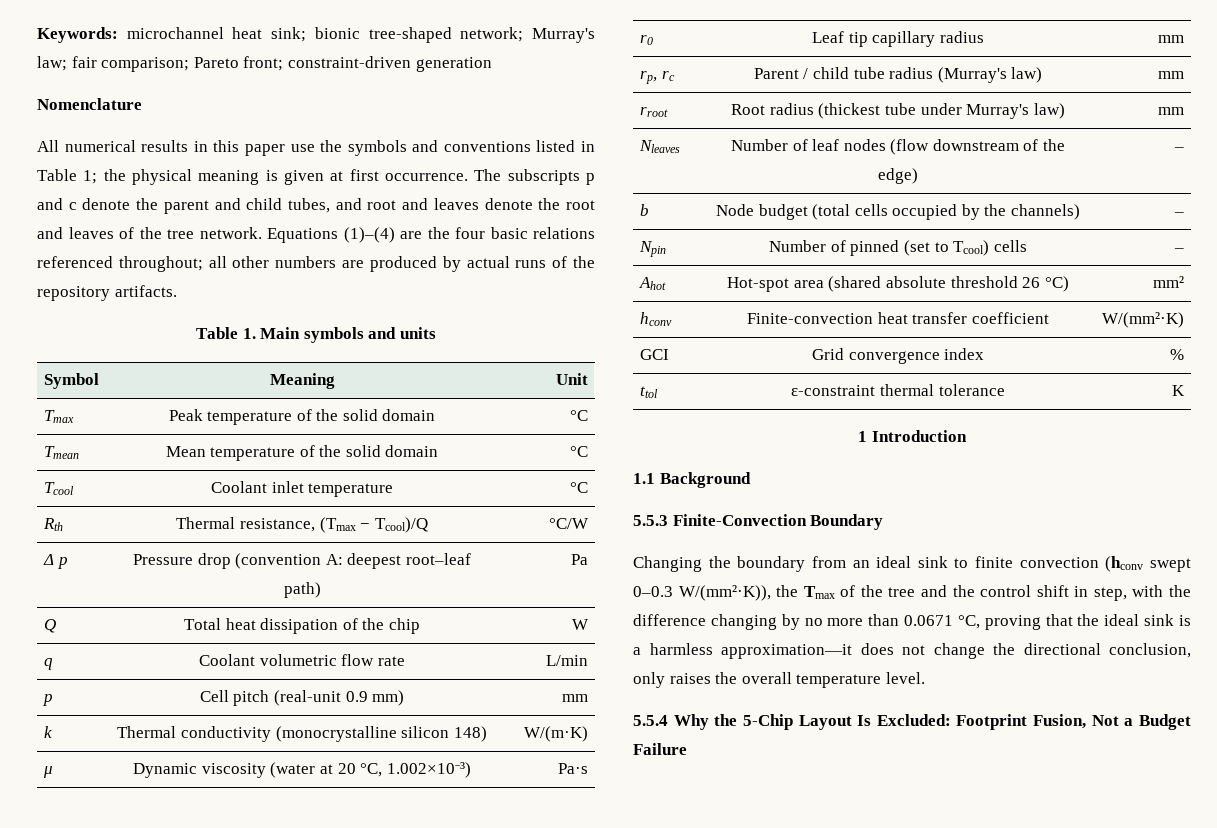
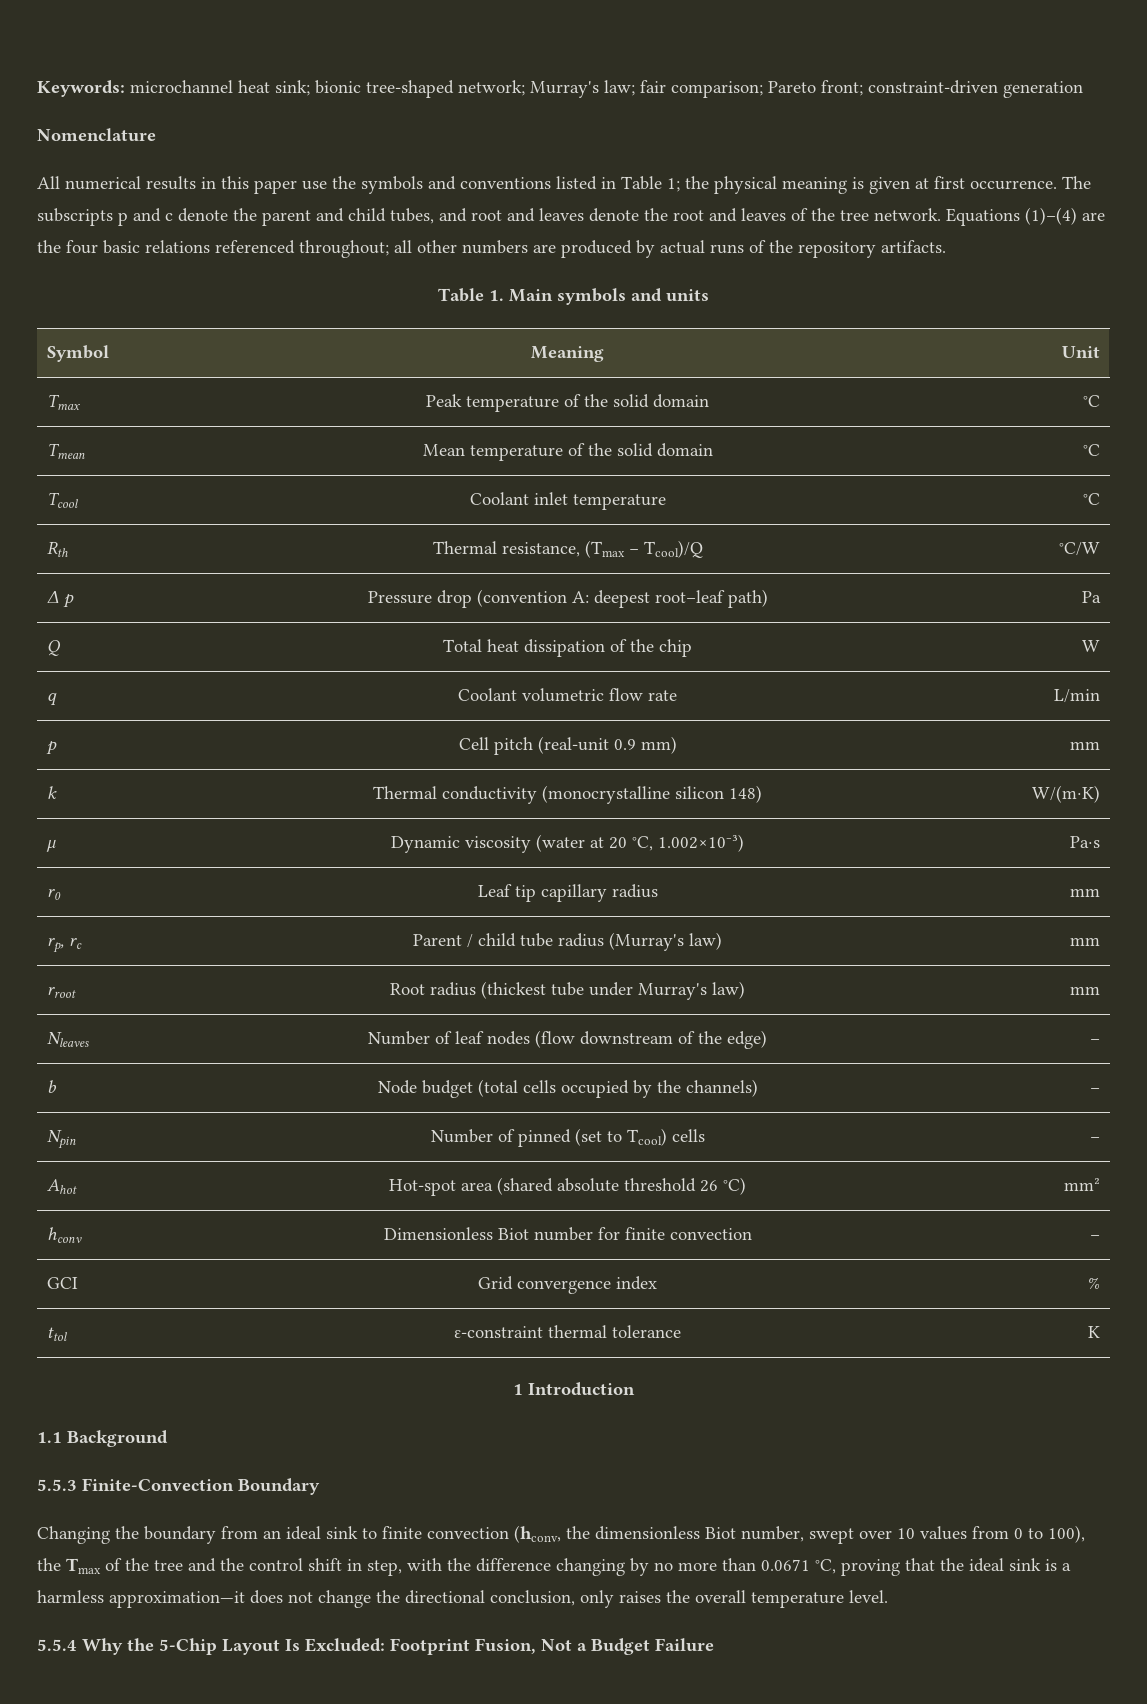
[747,312,1049,324] [1101,312,1184,328] Finite-convection heat transfer coefficient | W/(mm²·K) -> [383,1227,752,1241] [1089,1235,1100,1240] Dimensionless Biot number for finite convection | –
[1105,556,1191,572] [633,585,771,601] (hconv swept 0–0.3 W/(mm²·K)), -> [514,1525,1085,1544] (hconv, the dimensionless Biot number, swept over 10 values from 0 to 100),

